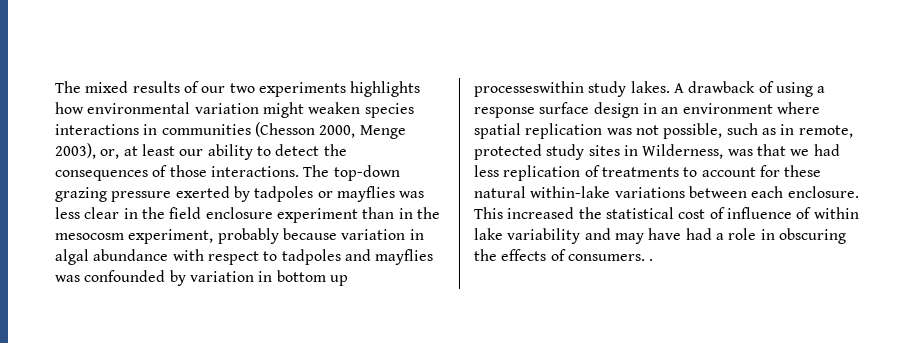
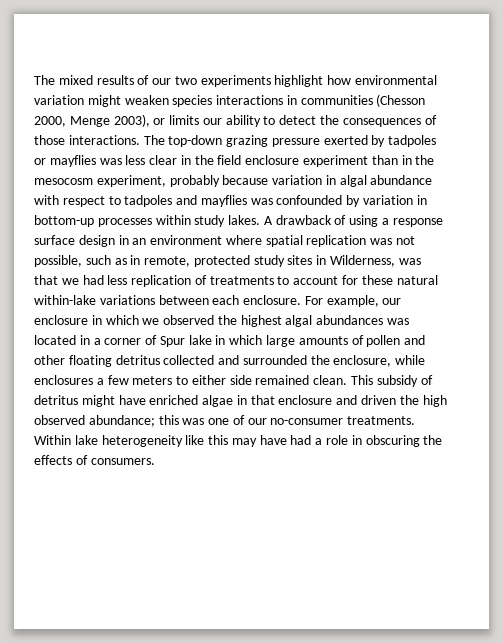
[350,81,421,97] highlights -> [274,75,324,87] highlight
[100,144,175,159] or, at least -> [153,115,200,125] or limits
[276,270,348,286] [474,81,584,97] bottom up processeswithin -> [34,215,191,227] bottom-up processes within
[474,207,859,219] [474,228,611,244] This increased the statistical cost of influence of within lake variability and -> [304,295,402,307] [34,315,410,327] [34,335,426,347] [34,355,426,367] [34,375,433,387] [34,395,447,407] [34,415,416,427] [34,435,229,447] For example, our enclosure in which we observed the highest algal abundances was located in a corner of Spur lake in which large amounts of pollen and other floating detritus collected and surrounded the enclosure, while enclosures a few meters to either side remained clean. This subsidy of detritus might have enriched algae in that enclosure and driven the high observed abundance; this was one of our no-consumer treatments. Within lake heterogeneity like this
[649,259,654,261] . -> (155, 461) none

